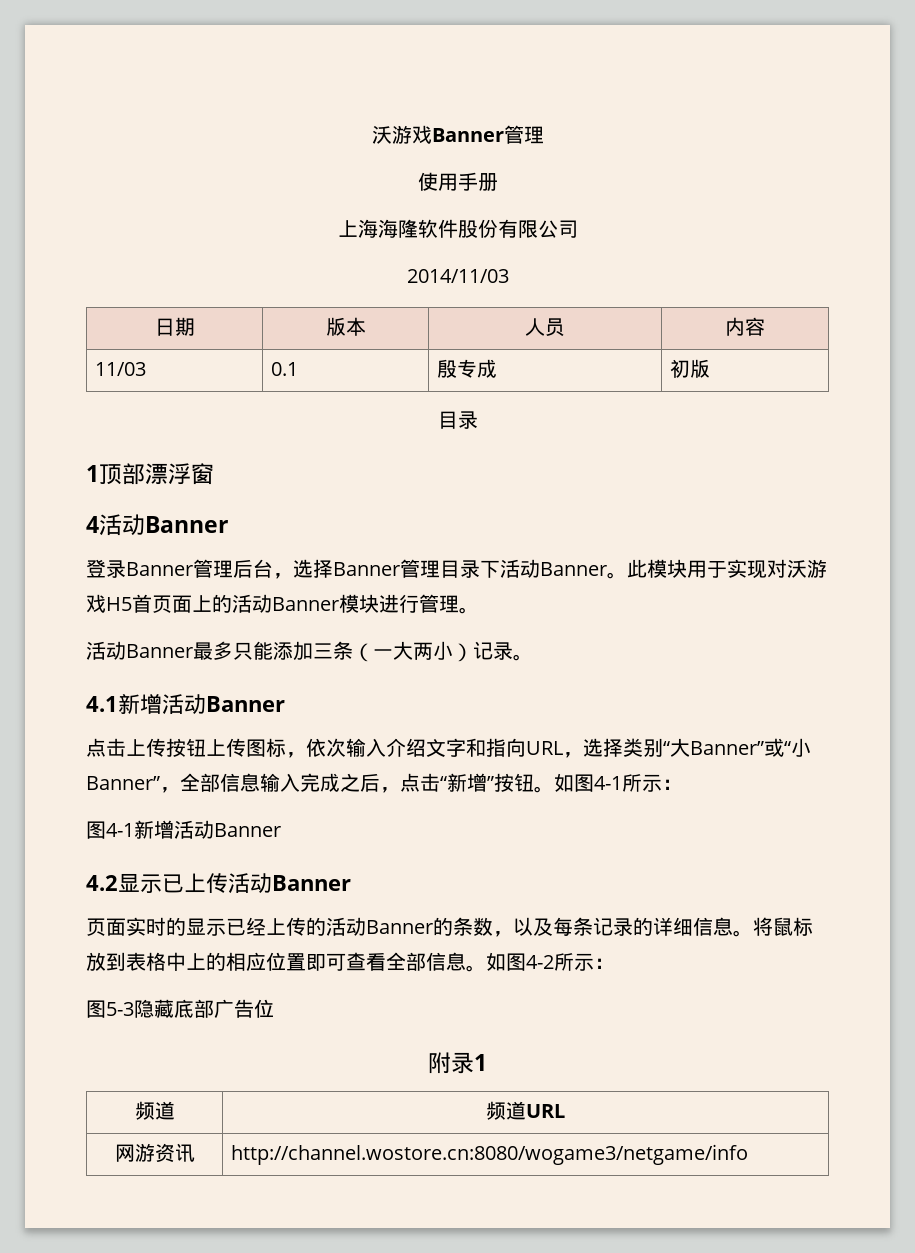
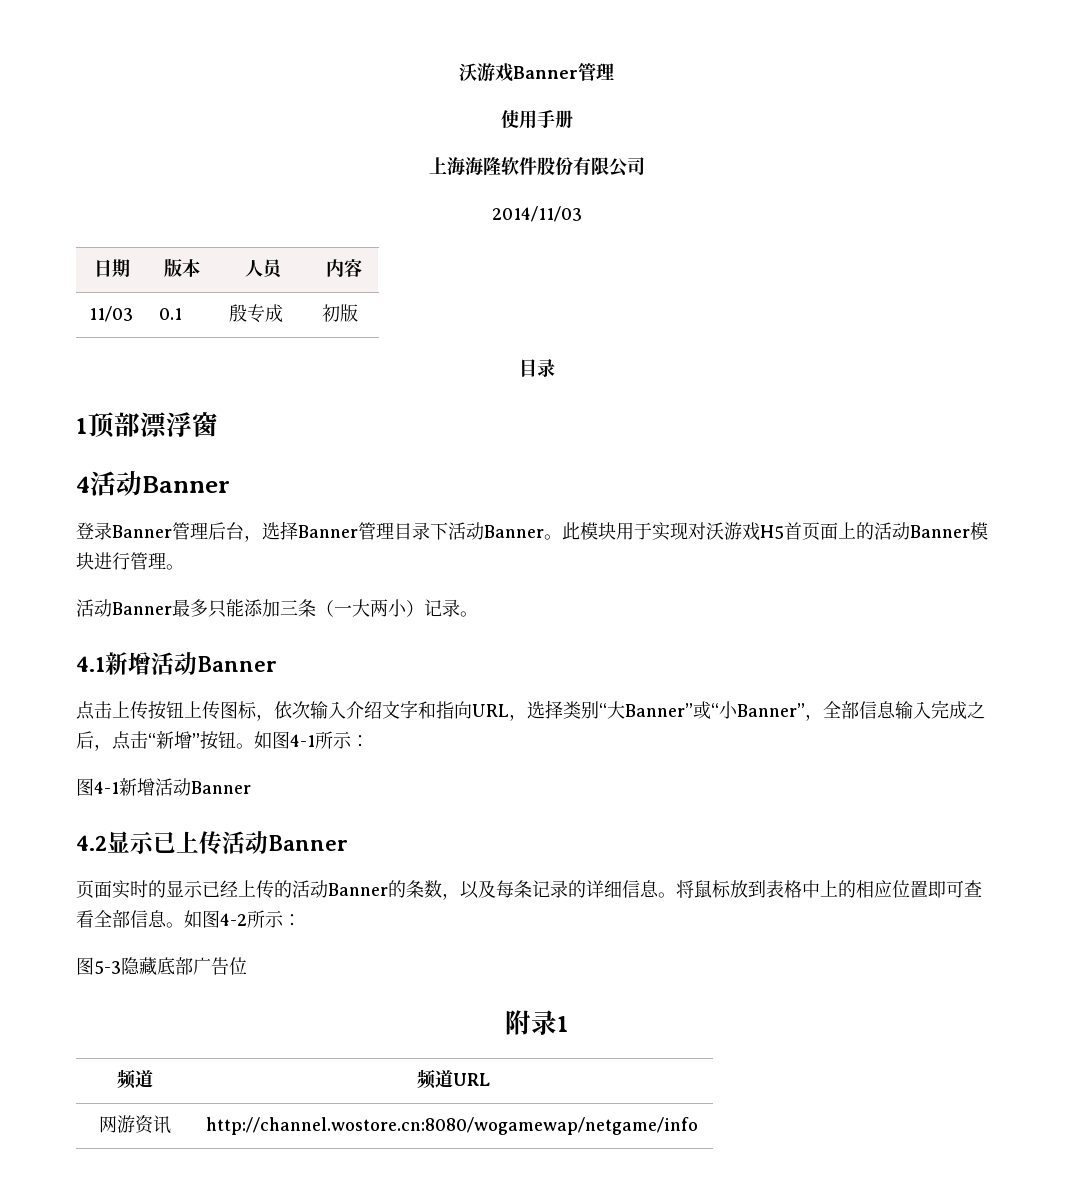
[231,1144,749,1165] http://channel.wostore.cn:8080/wogame3/netgame/info -> [205,1117,698,1135] http://channel.wostore.cn:8080/wogamewap/netgame/info

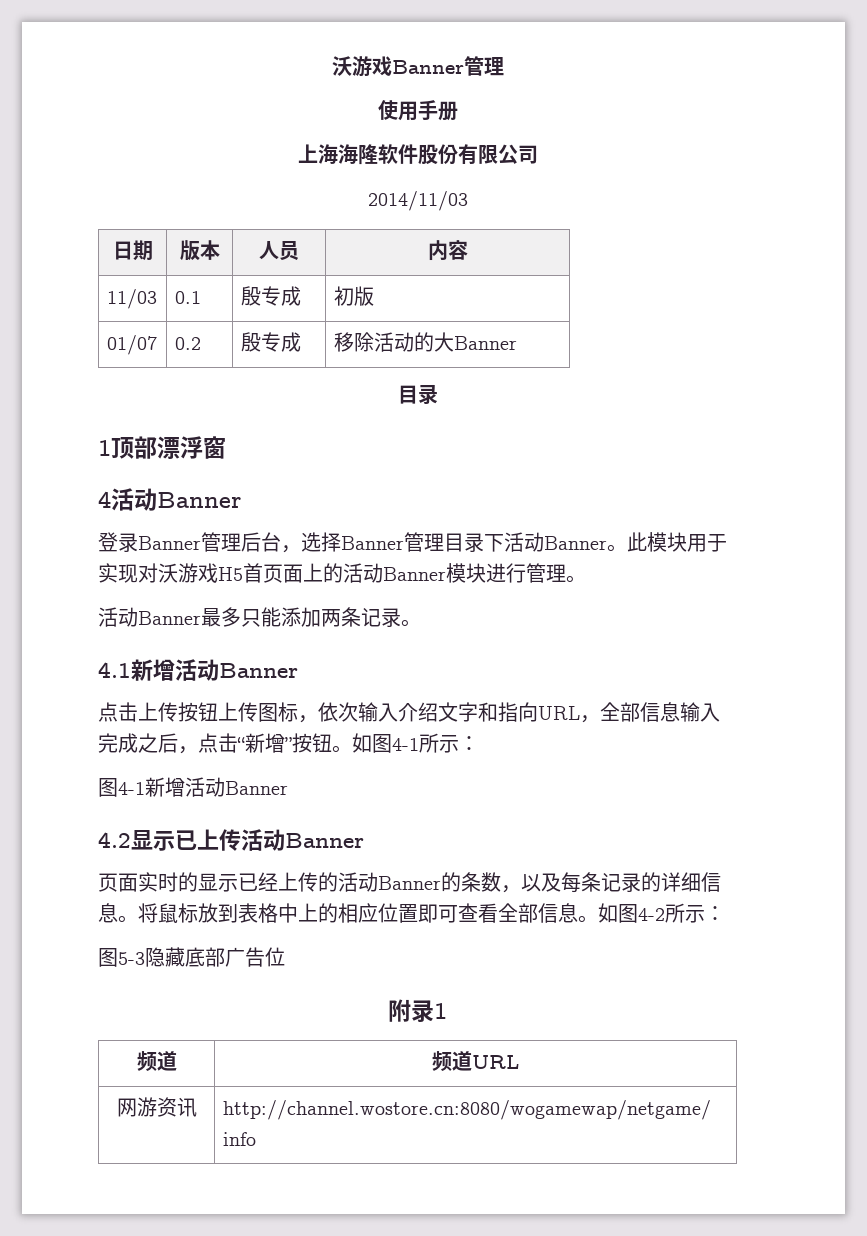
(358, 313) none -> [106,335,157,355] [174,337,201,350] [240,332,301,352] [333,332,517,352] // 01/07 | 0.2 | 殷专成 | 移除活动的大Banner
[280,599,424,617] 三条（一大两小） -> [321,607,361,627] 两条
[527,700,823,721] 选择类别“大Banner”或“小Banner”， -> (600, 719) none

